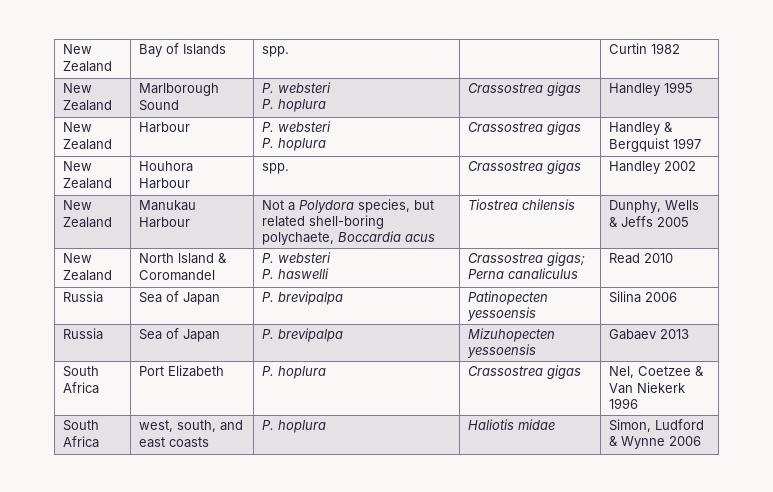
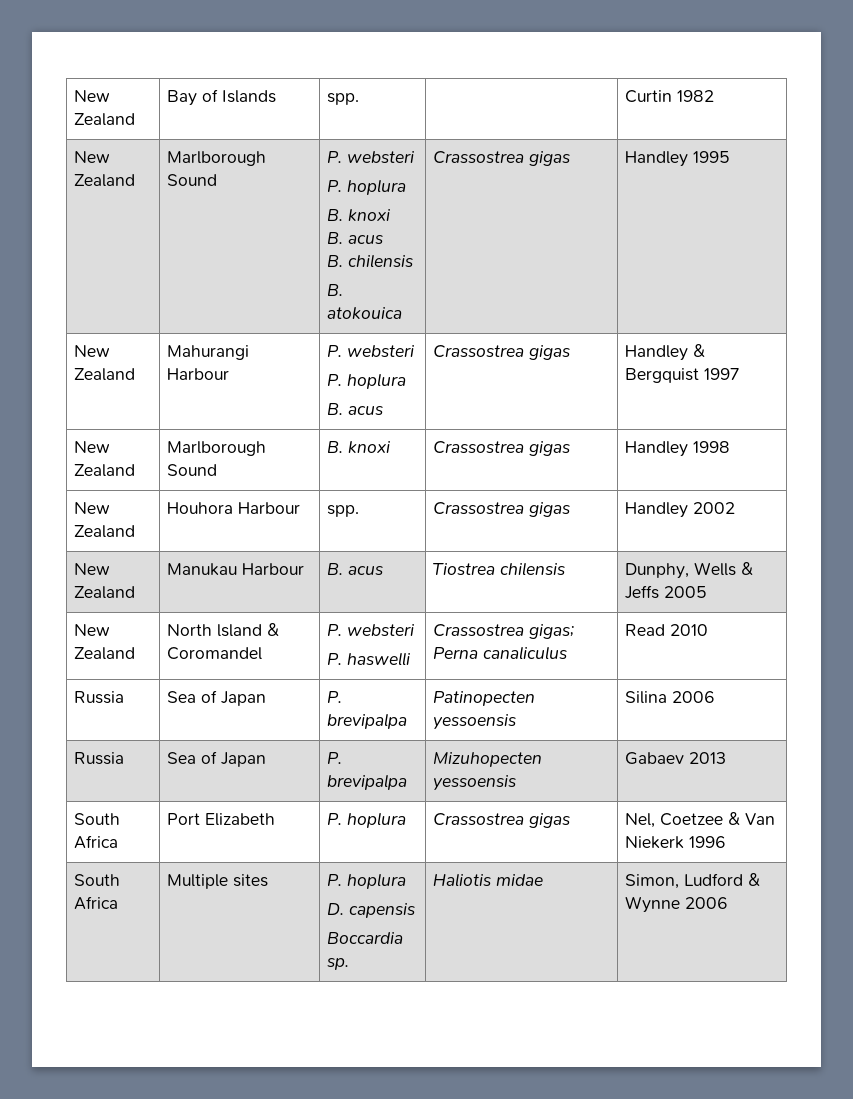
(327, 105) none -> [326,209,391,221] [326,232,384,244] [326,254,414,268] [326,284,343,296] [326,307,402,319] // B. knoxi // B. acus // B. chilensis // B. atokouica
(113, 144) none -> [166,345,249,360] Mahurangi
(327, 144) none -> [326,403,384,415] // B. acus
(702, 143) none -> [73,441,110,453] [73,464,135,477] [166,441,266,456] [166,464,217,476] [326,441,391,453] [432,441,571,456] [624,441,730,457] // New Zealand | Marlborough Sound | B. knoxi | Crassostrea gigas | Handley 1998
[262,199,435,213] [262,215,385,229] [262,231,402,245] Not a Polydora species, but related shell-boring polychaete, Boccardia -> [326,563,343,575] B.
[139,420,244,432] [139,437,210,448] [262,420,327,433] west, south, and east coasts | P. hoplura -> [166,874,268,889] [326,873,406,889] [326,903,416,918] [326,932,403,944] [326,958,349,970] Multiple sites | P. hoplura // D. capensis // Boccardia sp.

